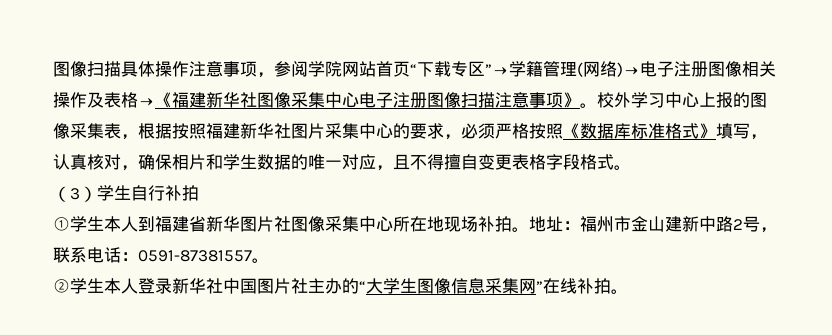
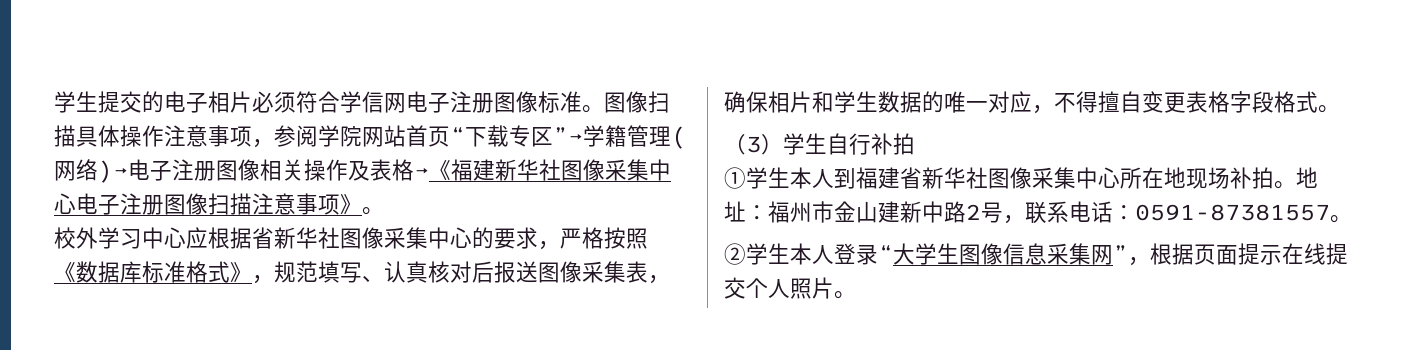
(53, 69) none -> [54,91,604,113] 学生提交的电子相片必须符合学信网电子注册图像标准。
(597, 105) none -> (384, 211) //
[699,92,767,108] [53,123,325,140] 上报的图像采集表，根据按照福建新华社图片 -> [186,227,384,249] 应根据省新华社图像
[461,123,495,139] 必须 -> (560, 245) none
[716,123,767,140] [53,154,121,170] 填写，认真核对 -> [252,261,648,284] ，规范填写、认真核对后报送图像采集表
[393,154,410,170] 且 -> (1054, 109) none
[240,216,274,232] 图片 -> (966, 178) none
[172,278,359,294] 新华社中国图片社主办的 -> (878, 254) none
[543,278,611,294] 在线补拍 -> [1128,243,1348,266] [724,277,834,299] ，根据页面提示在线提交个人照片

